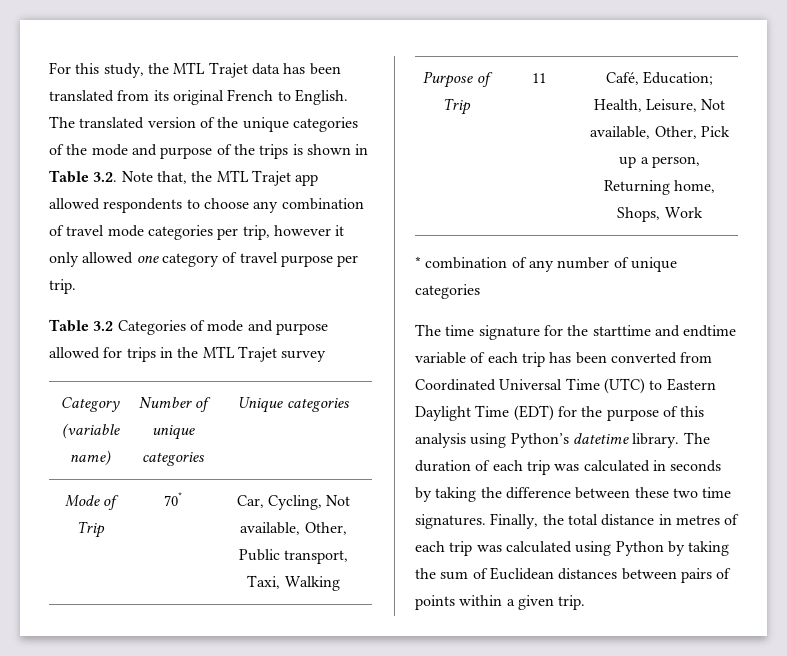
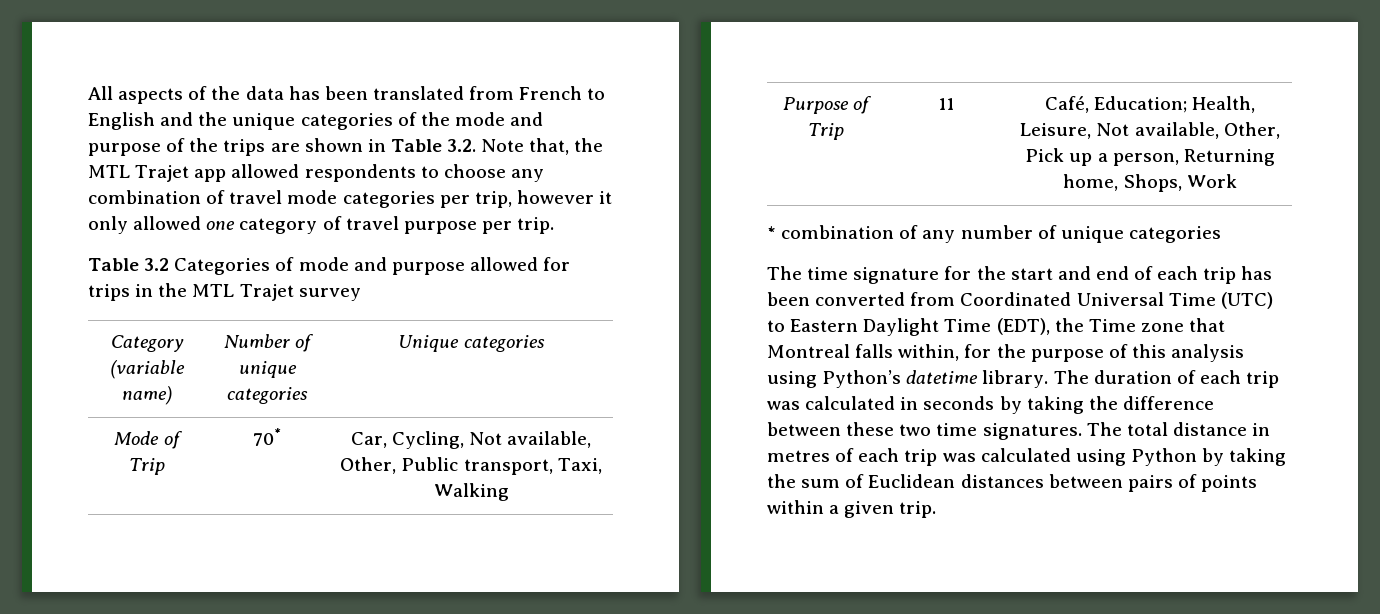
[49,62,248,78] For this study, the MTL Trajet -> [88,86,241,104] All aspects of the
[153,89,348,105] [49,116,215,129] its original French to English. The translated version of -> [519,86,606,100] [88,112,194,130] French to English and
[292,144,303,155] is -> [270,143,300,152] are
[592,325,737,337] [415,352,466,364] starttime and endtime variable -> [1010,266,1129,280] start and end
[513,405,554,421] (EDT) -> [996,318,1226,335] [767,344,960,361] (EDT), the Time zone that Montreal falls within,
[490,513,564,529] Finally, the -> [1086,422,1122,436] The

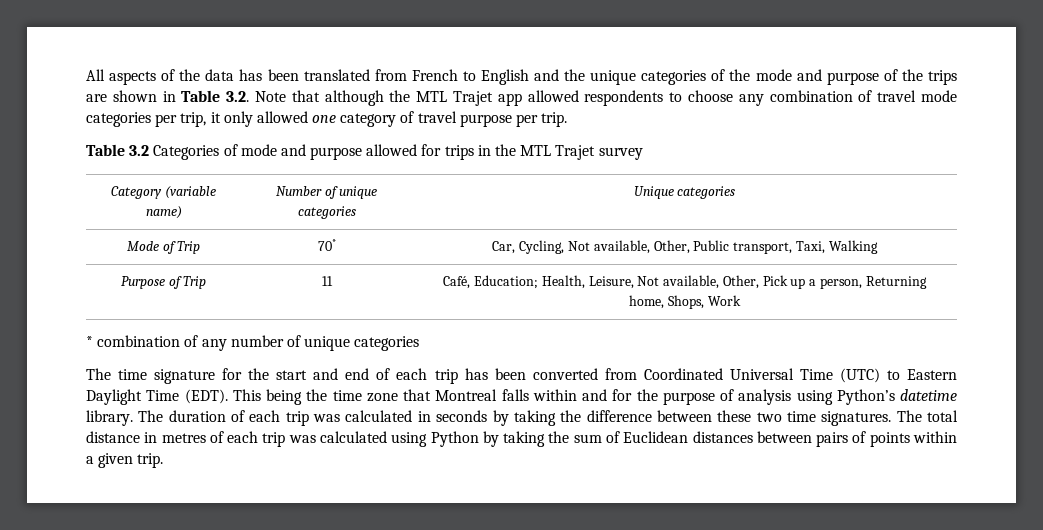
[529,138,570,155] that, -> [291,90,384,106] that although
[516,190,594,204] however -> (207, 119) none
[996,318,1136,335] (EDT), the Time -> [184,389,362,405] (EDT). This being the time
[898,344,960,361] within, -> [532,389,607,401] within and
[1131,344,1166,358] this -> (734, 395) none

